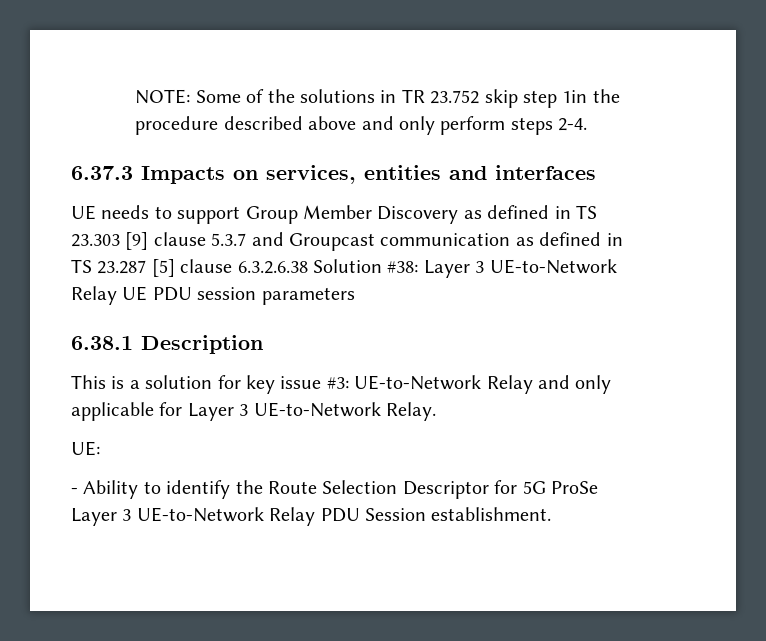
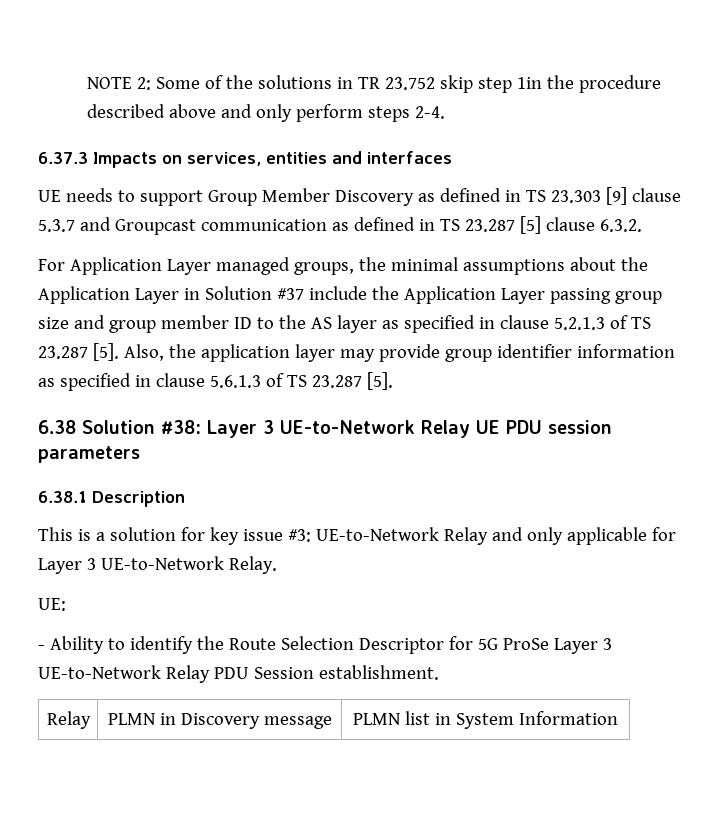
[135,89,191,104] NOTE: -> [86,77,151,90] NOTE 2:
[237,261,308,274] 6.3.2.6.38 -> [599,219,642,232] [38,257,648,275] [38,286,662,304] [38,315,651,333] [38,343,675,362] [38,372,393,391] [38,420,76,434] 6.3.2. // For Application Layer managed groups, the minimal assumptions about the Application Layer in Solution #37 include the Application Layer passing group size and group member ID to the AS layer as specified in clause 5.2.1.3 of TS 23.287 [5]. Also, the application layer may provide group identifier information as specified in clause 5.6.1.3 of TS 23.287 [5]. // 6.38
(552, 514) none -> [46,711,91,729] [107,713,332,729] [353,711,618,729] // Relay | PLMN in Discovery message | PLMN list in System Information

